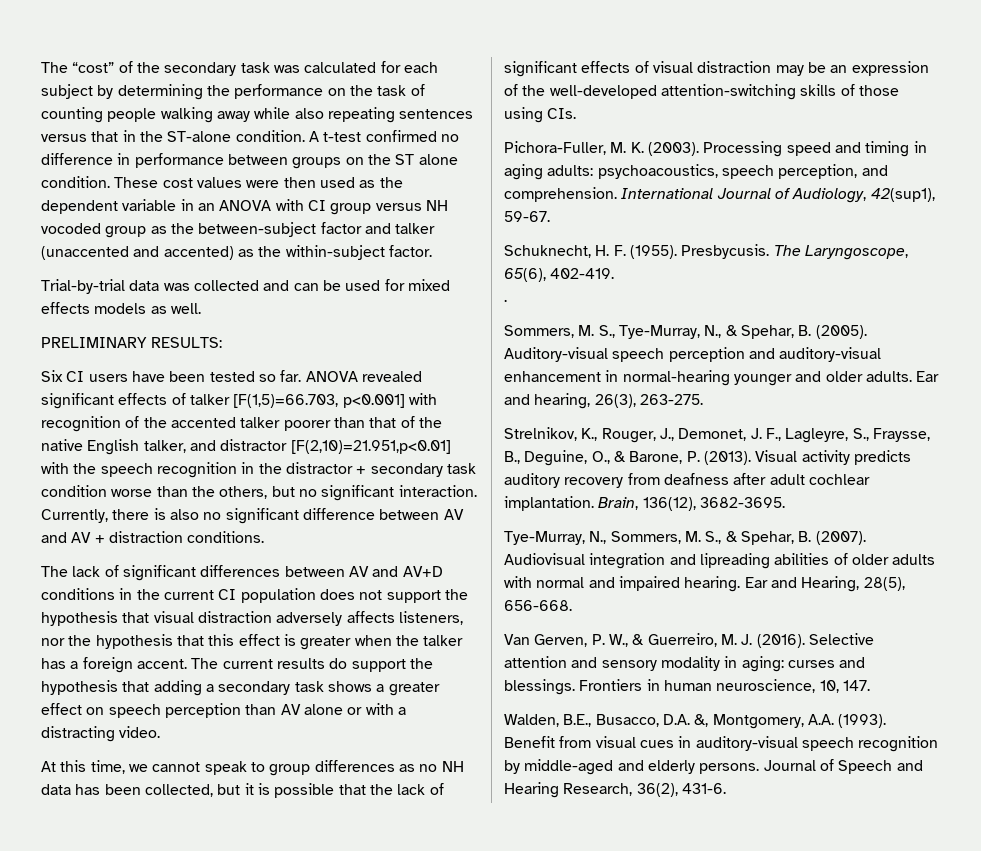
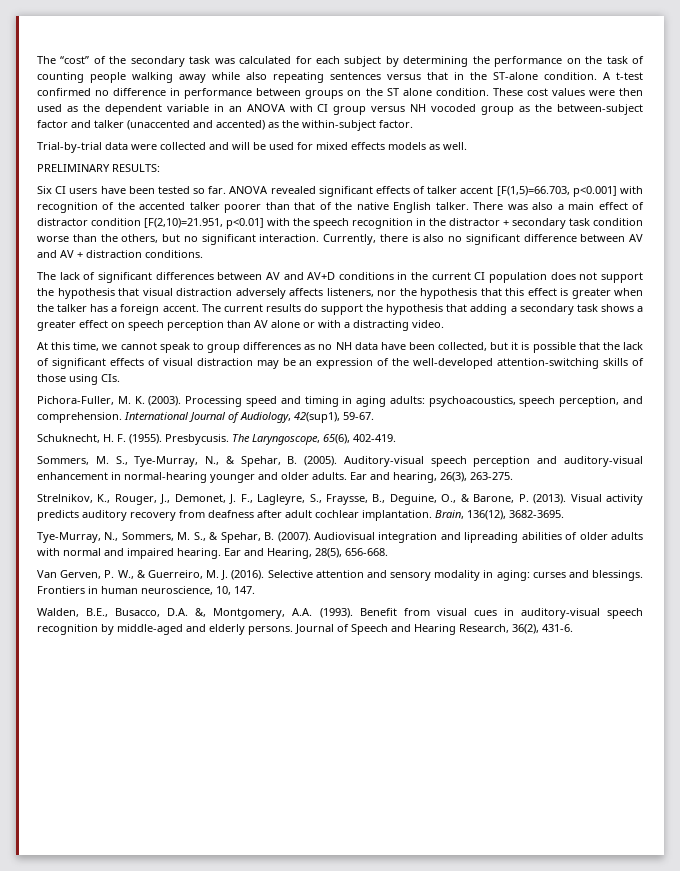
[163,283,190,291] was -> [131,144,157,150] were
[293,283,319,291] can -> [232,142,250,150] will
(230, 399) none -> [460,186,494,194] accent
[143,439,451,454] talker, and distractor [F(2,10)=21.951,p<0.01] -> [435,202,645,210] [37,218,264,229] talker. There was also a main effect of distractor condition [F(2,10)=21.951, p<0.01]
[75,784,101,795] has -> [380,342,406,350] have
[504,299,507,302] // . -> (396, 438) none

